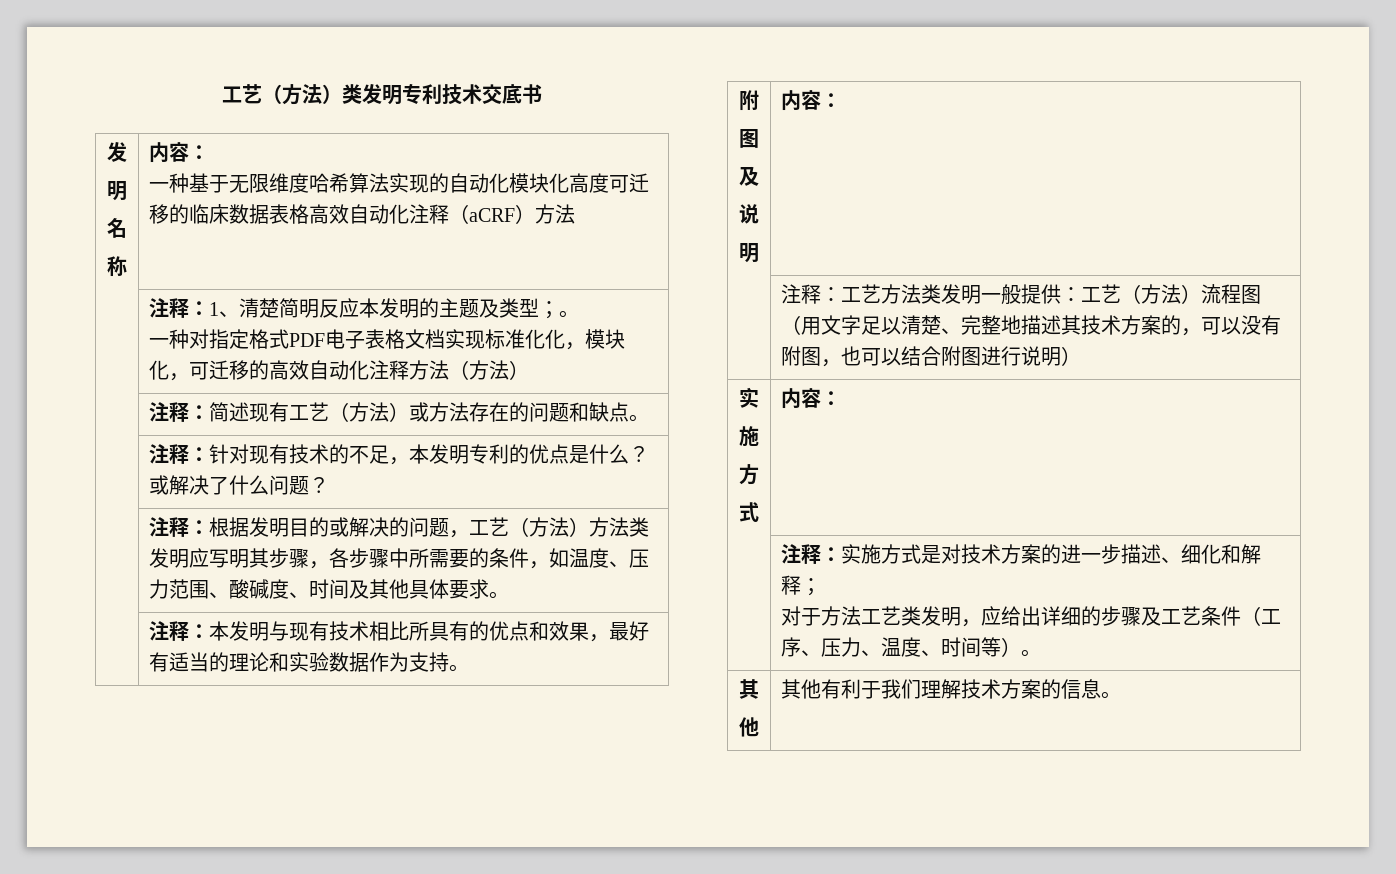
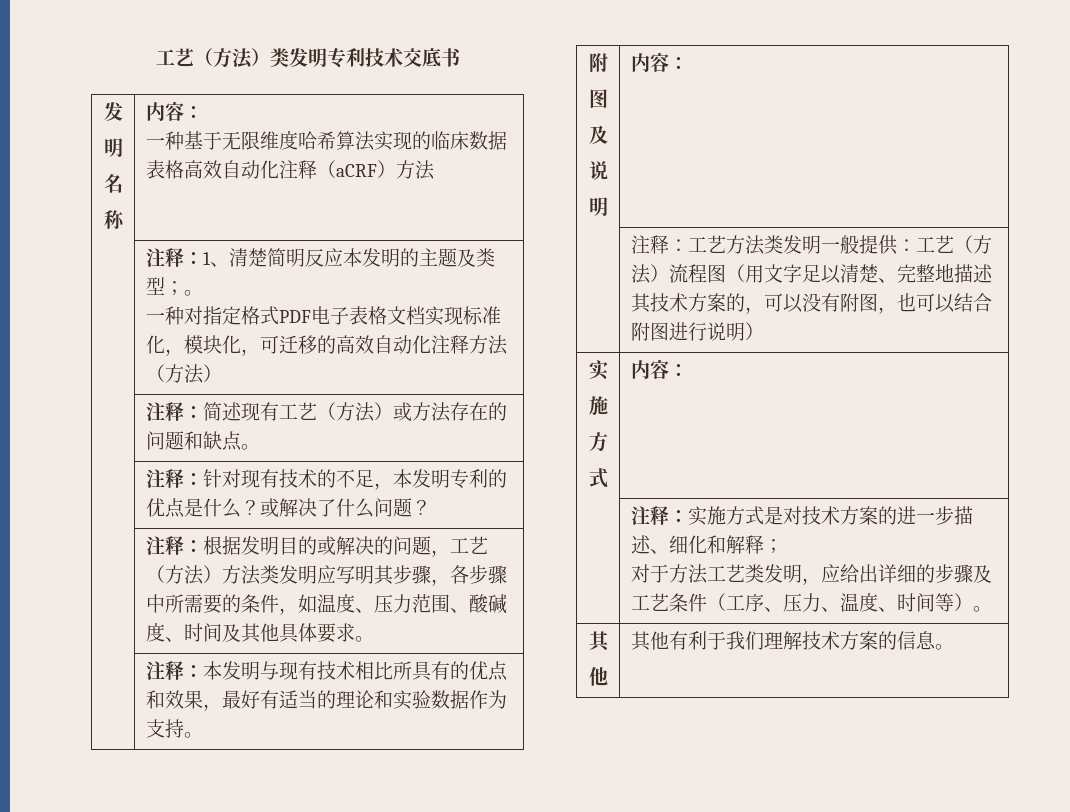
[449,173,650,193] [149,204,190,224] 自动化模块化高度可迁移的 -> (431, 140) none
[545,329,566,349] 化 -> (165, 344) none

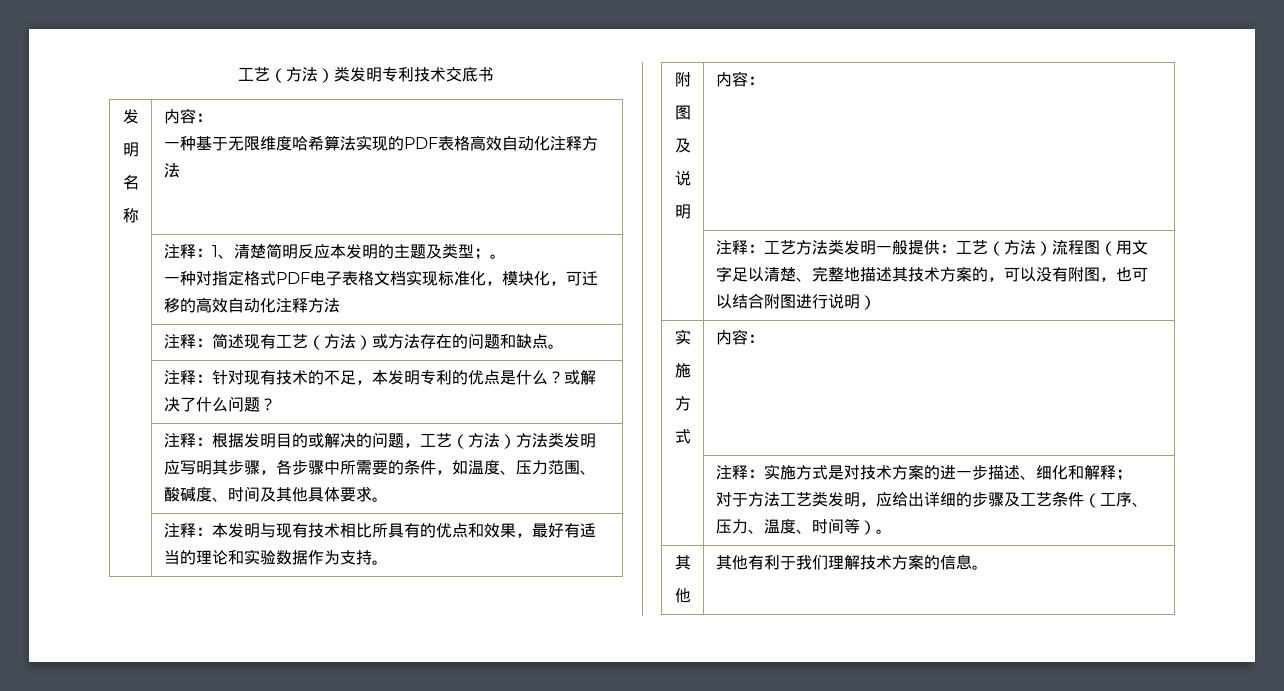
[430,131,507,150] 临床数据 -> [403,137,438,149] PDF
[316,160,396,178] （aCRF） -> (582, 143) none
[145,364,222,384] （方法） -> (340, 305) none

